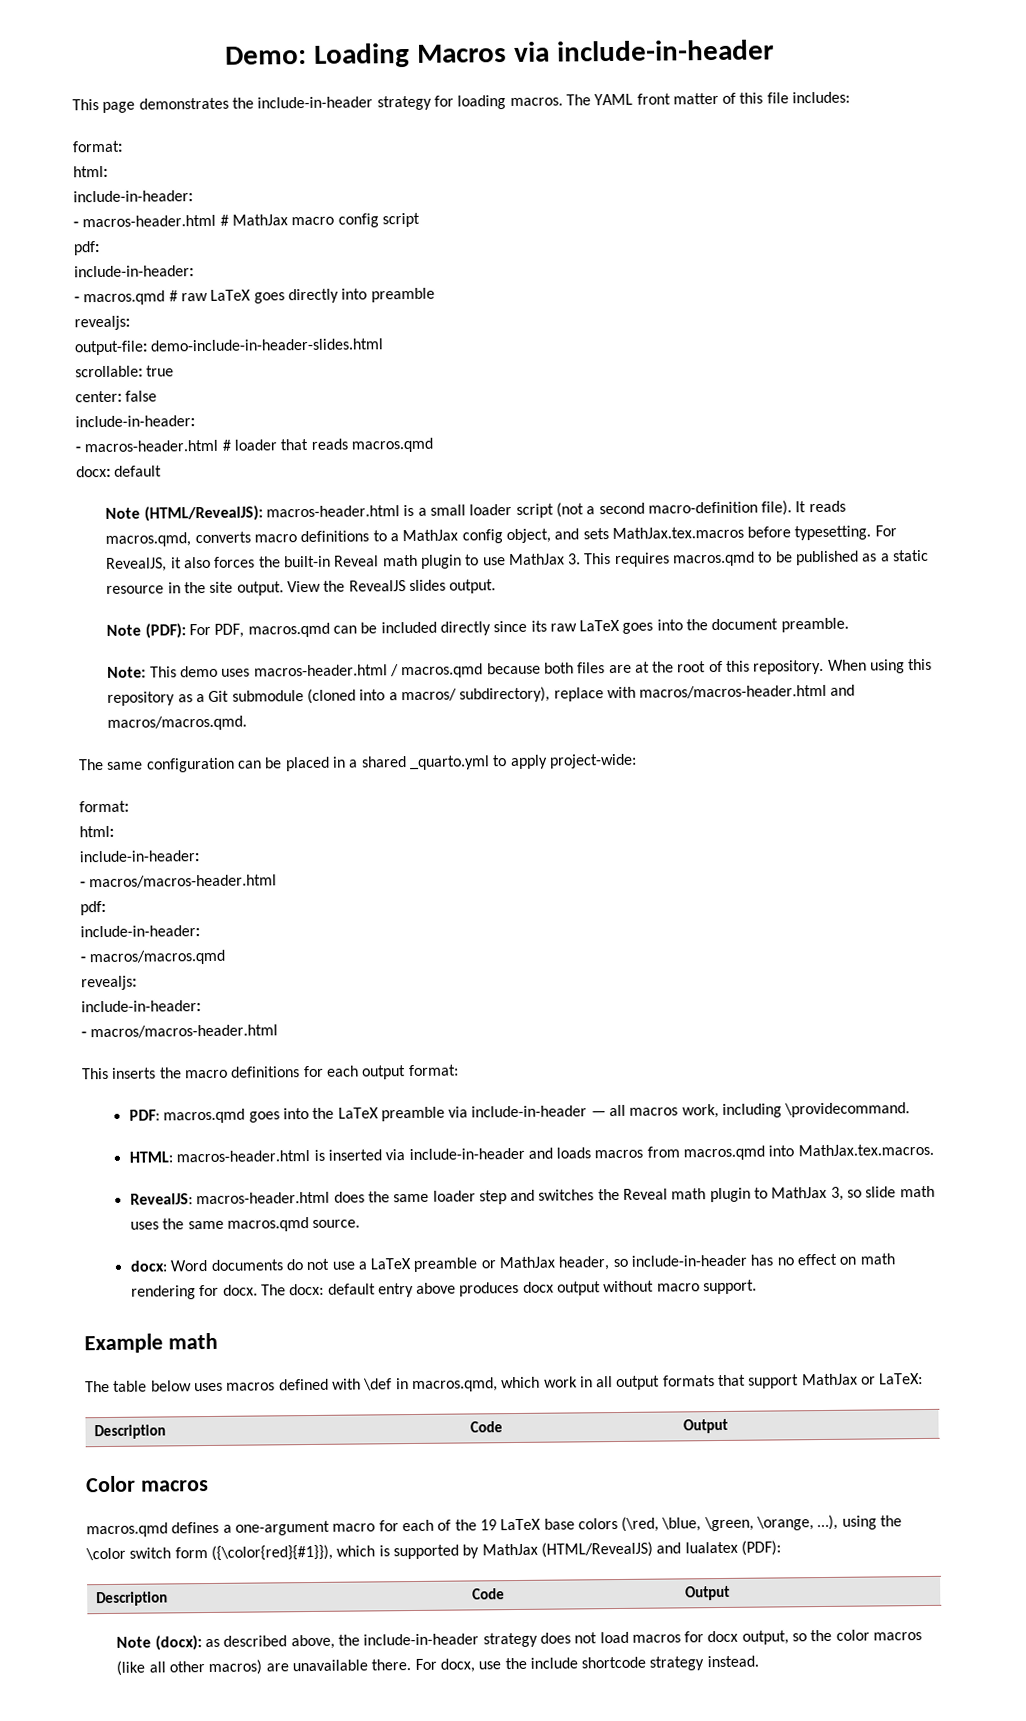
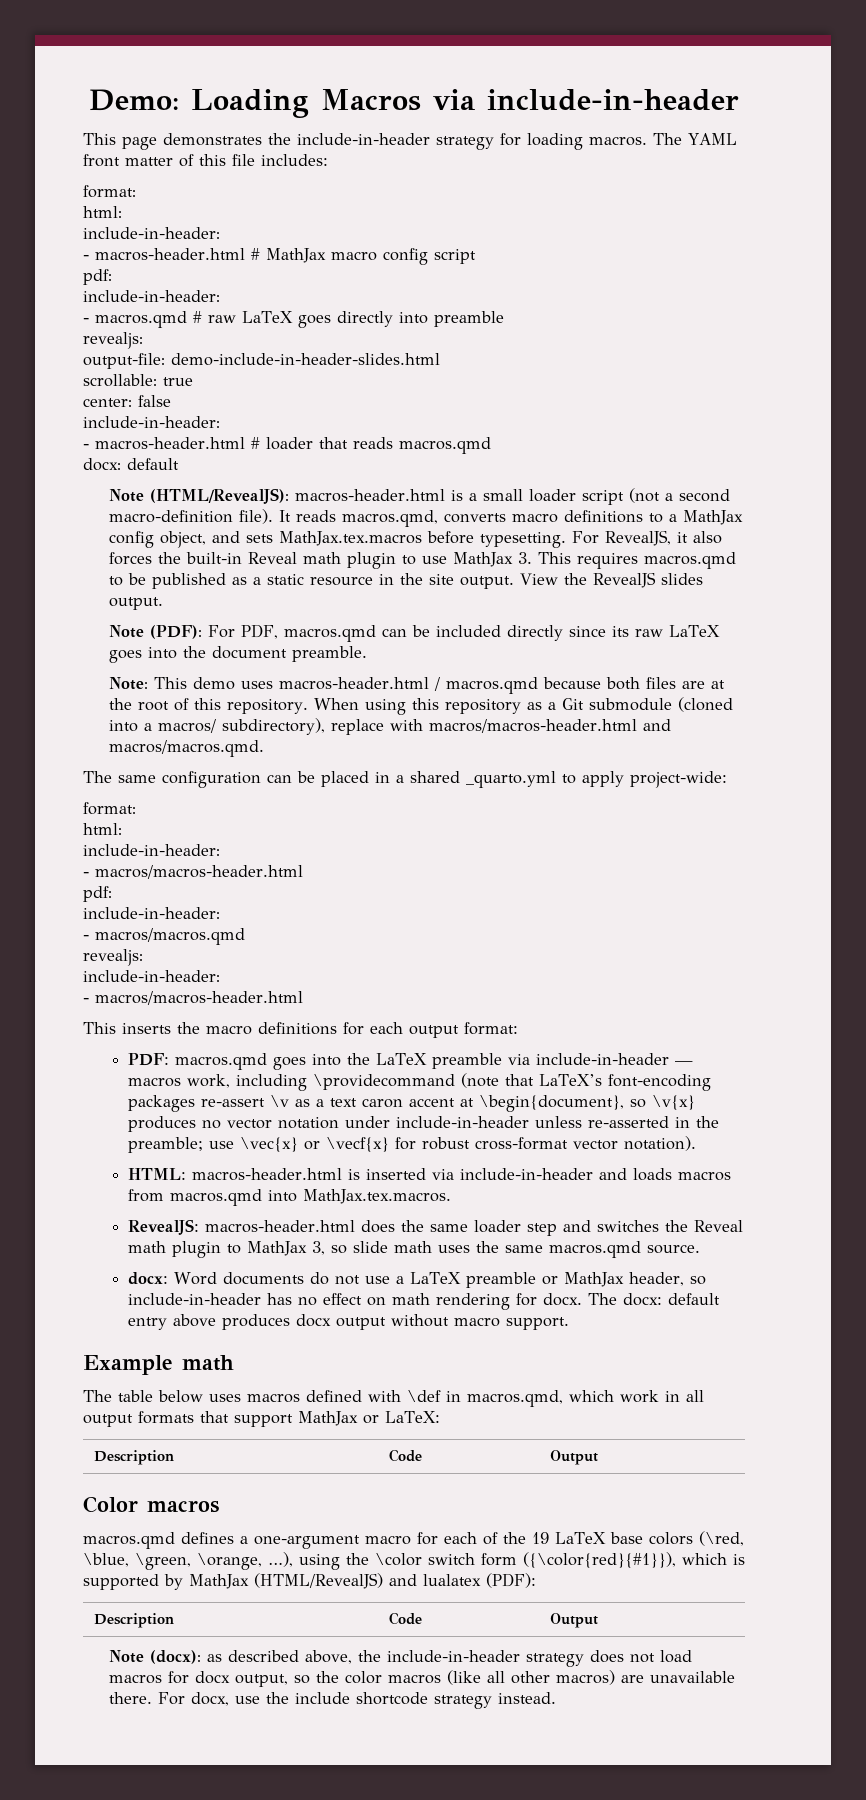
[609,1104,627,1117] all -> (693, 1063) none
[784,1102,911,1118] \providecommand. -> [312,1073,711,1091] [127,1095,695,1112] [127,1116,719,1132] [127,1136,696,1153] \providecommand (note that LaTeX’s font-encoding packages re-assert \v as a text caron accent at \begin{document}, so \v{x} produces no vector notation under include-in-header unless re-asserted in the preamble; use \vec{x} or \vecf{x} for robust cross-format vector notation).

